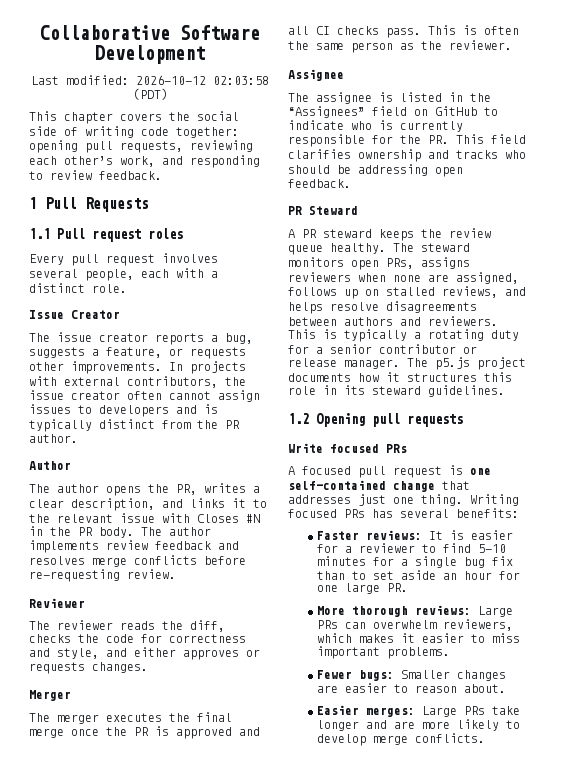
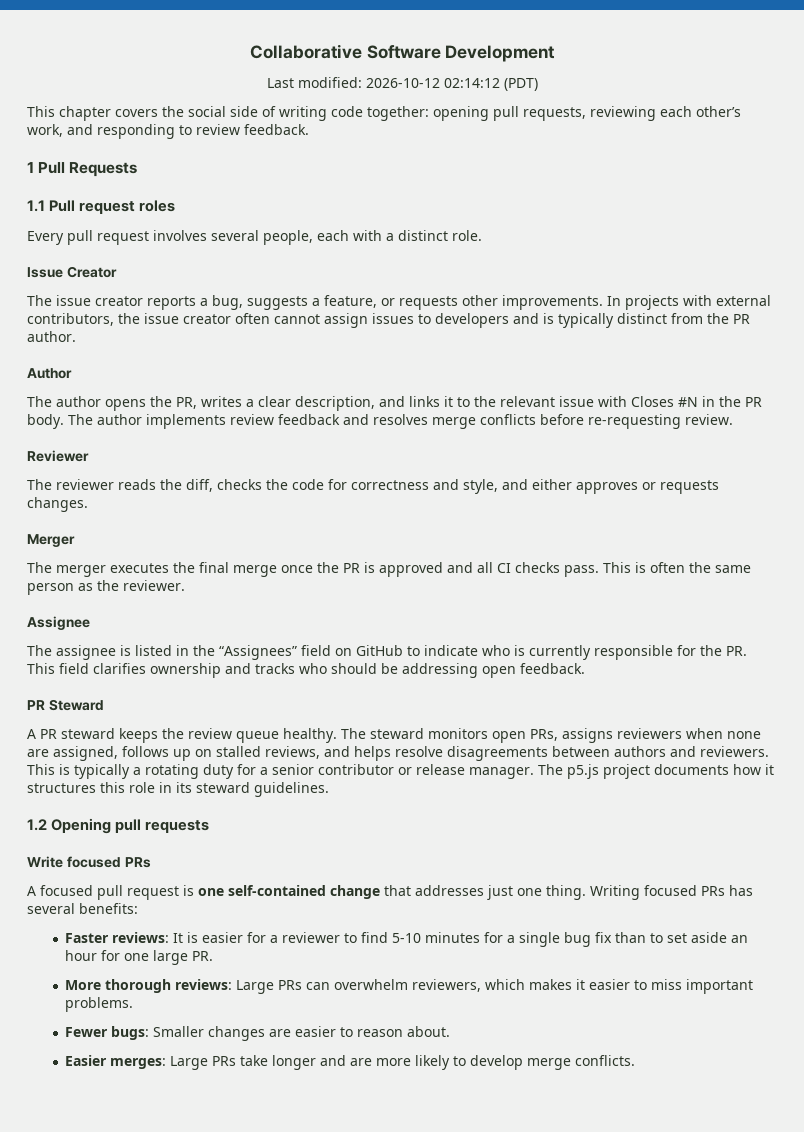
[213,76,269,85] 02:03:58 -> [443,78,500,88] 02:14:12

